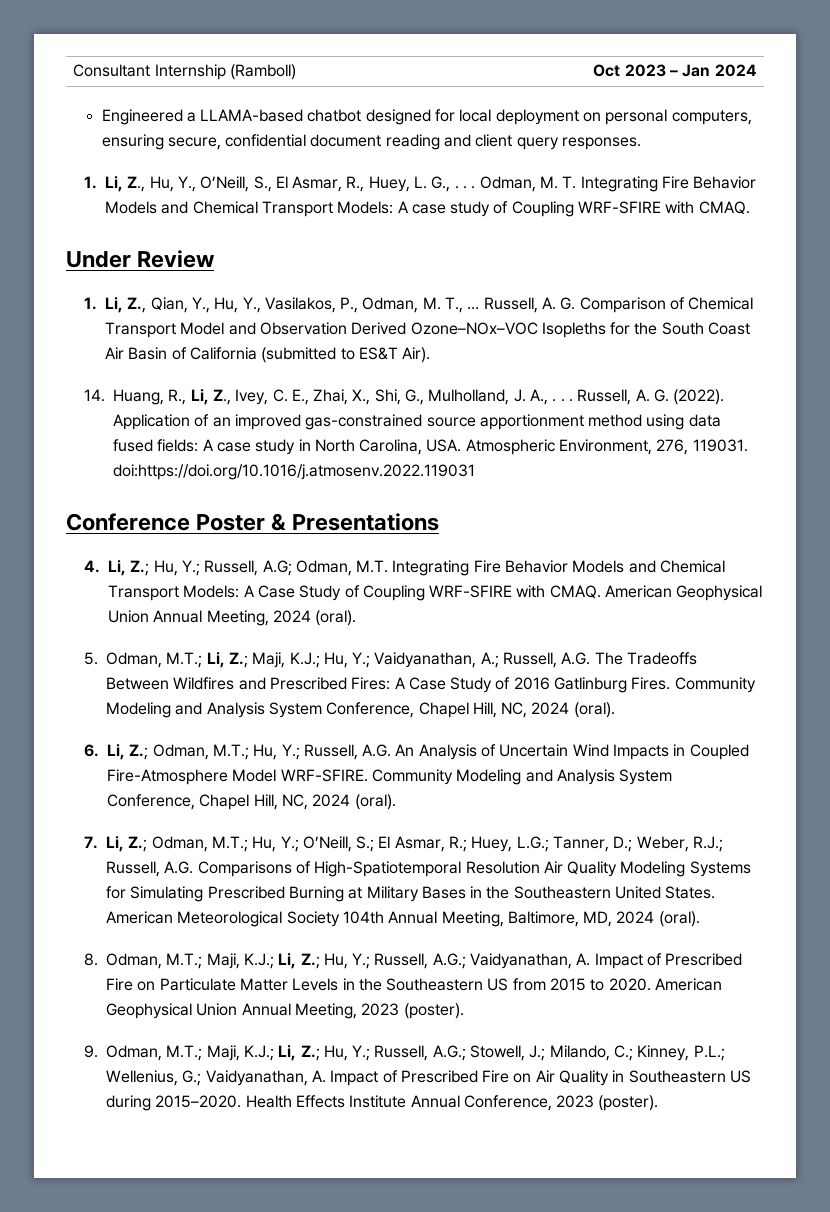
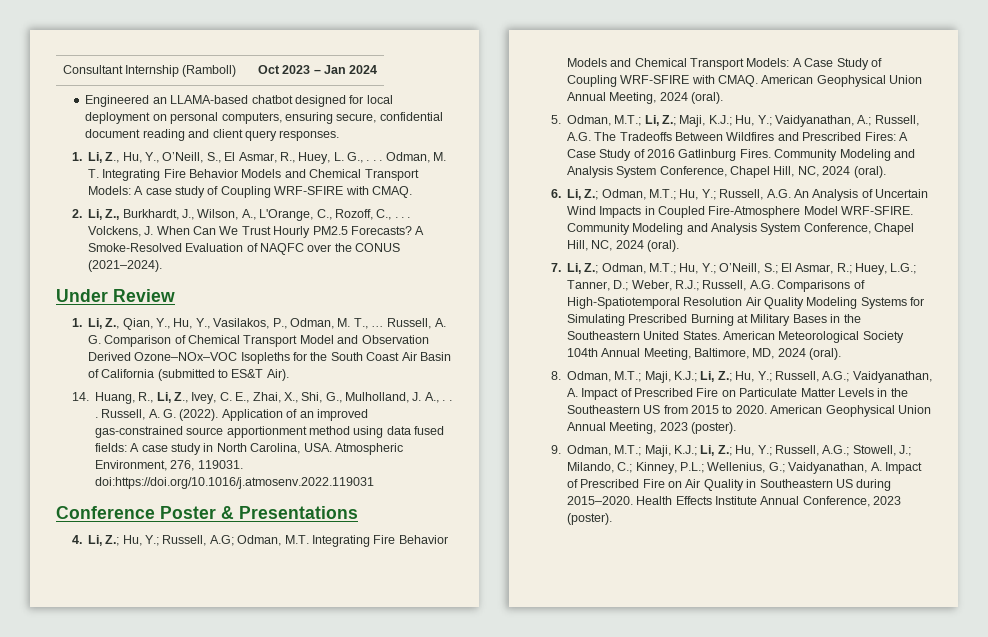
[186,112,196,122] a -> [152,97,167,104] an
(750, 208) none -> [71,209,411,221] [87,226,425,238] [87,243,401,255] [87,260,162,272] // 2. Li, Z., Burkhardt, J., Wilson, A., L'Orange, C., Rozoff, C., . . . Volckens, J. When Can We Trust Hourly PM2.5 Forecasts? A Smoke-Resolved Evaluation of NAQFC over the CONUS (2021–2024).

